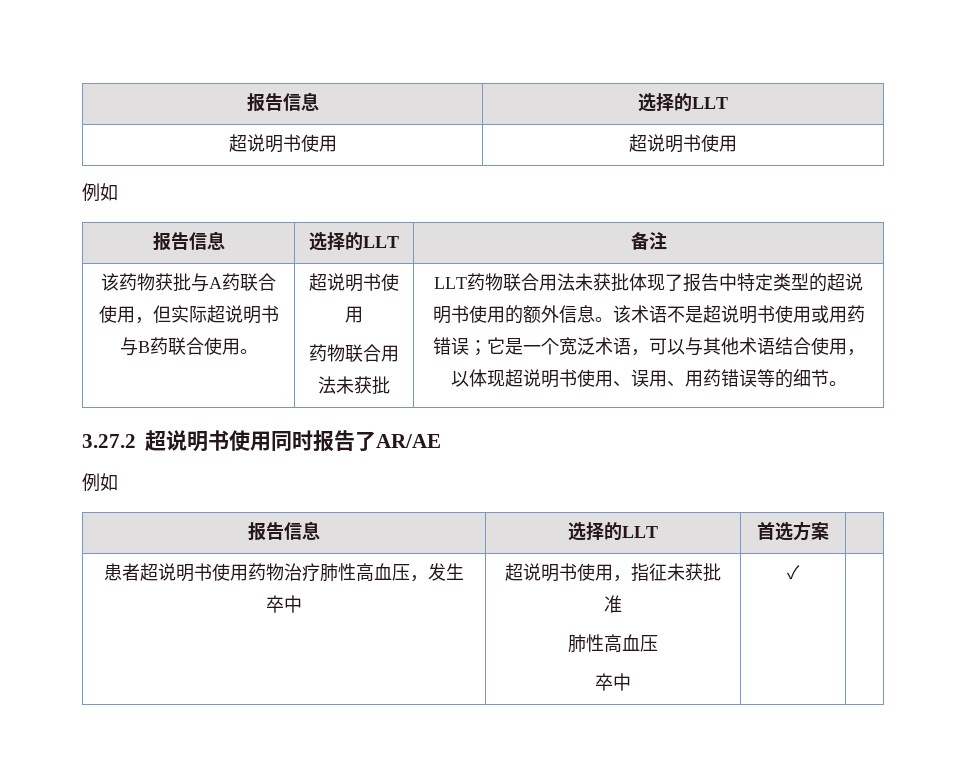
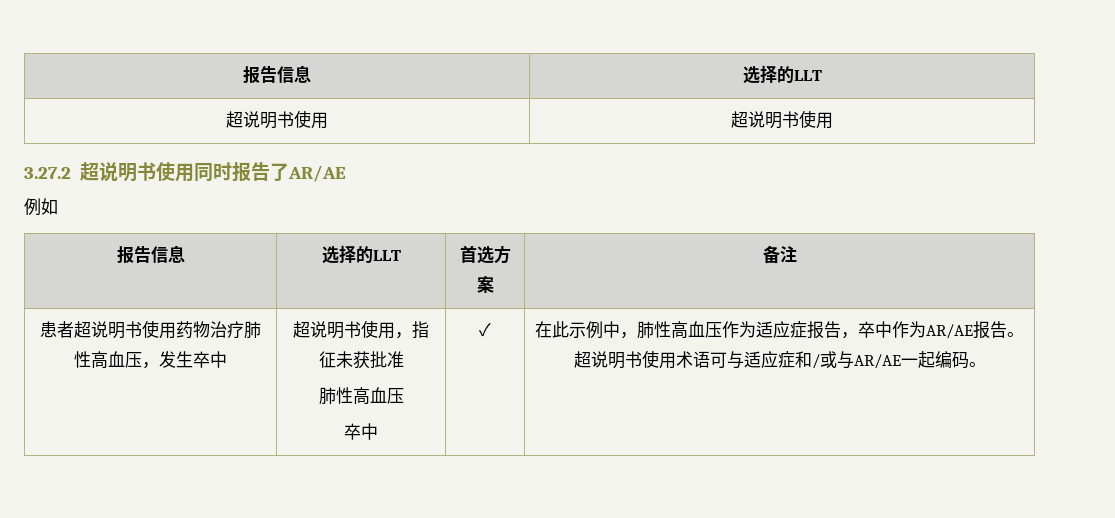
[82,183,118,202] [152,231,225,251] [309,232,399,251] [630,232,667,250] [101,273,276,292] [98,305,279,324] [119,337,258,356] [309,273,399,292] [345,306,363,323] [309,344,399,362] [318,376,390,395] [434,273,863,292] [432,305,865,324] [432,337,865,356] [450,369,847,388] // 例如 // 报告信息 | 选择的LLT | 备注 // 该药物获批与A药联合使用，但实际超说明书与B药联合使用。 | 超说明书使用 // 药物联合用法未获批 | LLT药物联合用法未获批体现了报告中特定类型的超说明书使用的额外信息。该术语不是超说明书使用或用药错误；它是一个宽泛术语，可以与其他术语结合使用，以体现超说明书使用、误用、用药错误等的细节。 -> (833, 120) none
(829, 531) none -> [762,245,797,264] 备注
(800, 572) none -> [535,321,1024,339] [573,350,986,369] 在此示例中，肺性高血压作为适应症报告，卒中作为AR/AE报告。超说明书使用术语可与适应症和/或与AR/AE一起编码。

